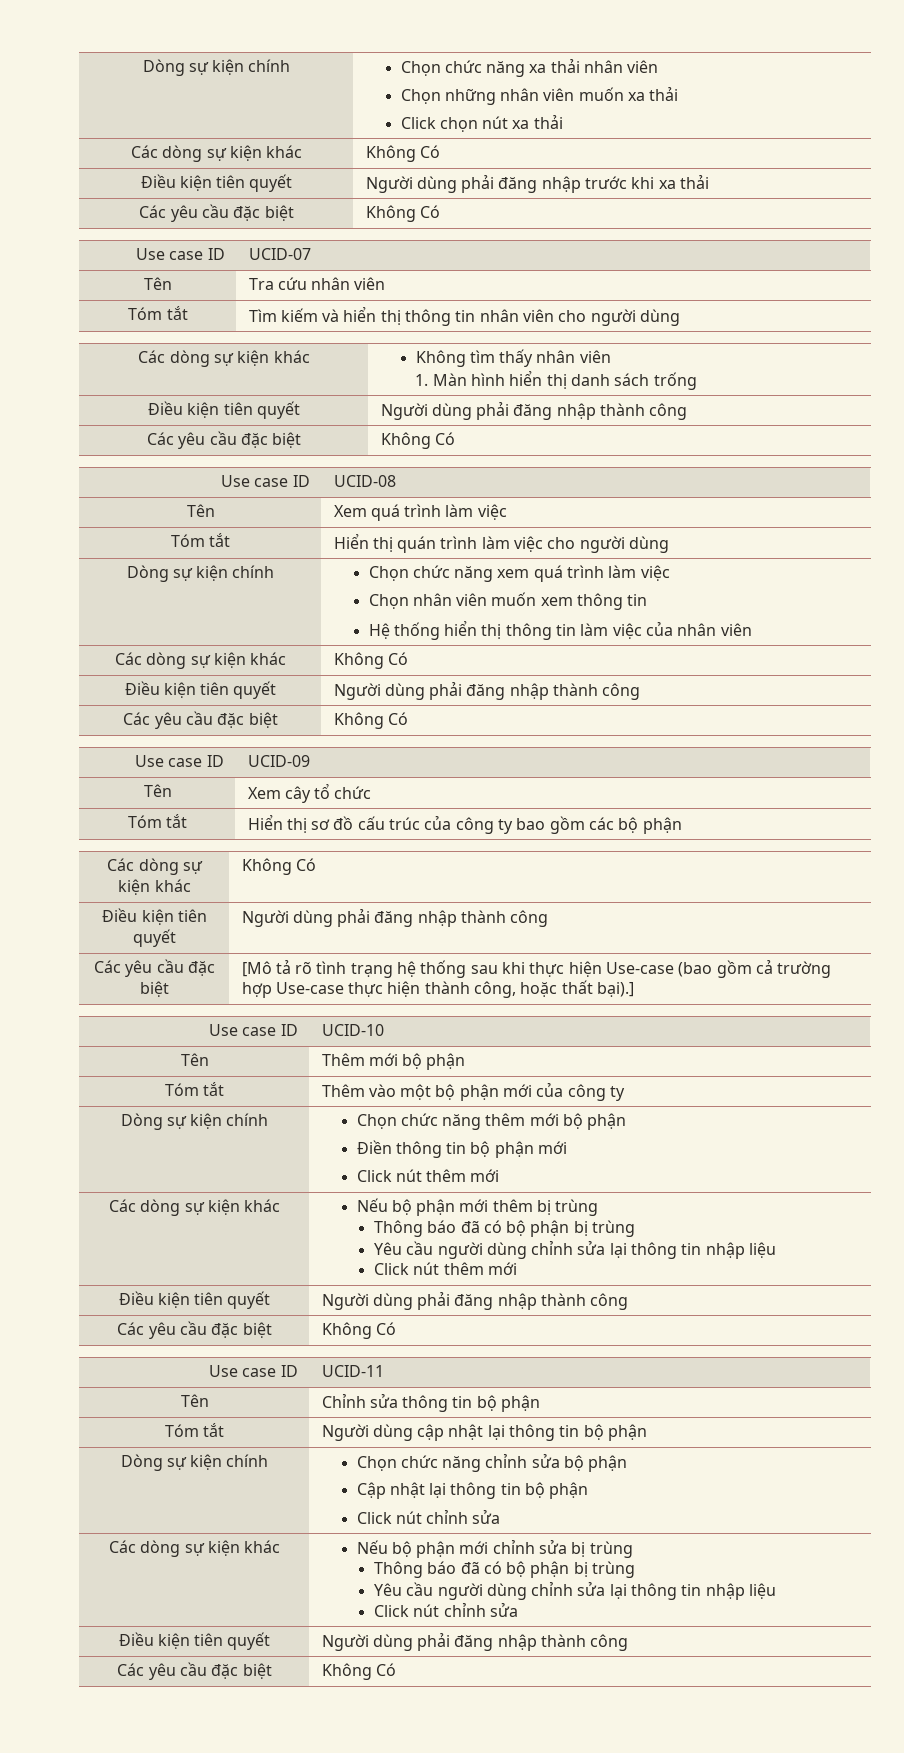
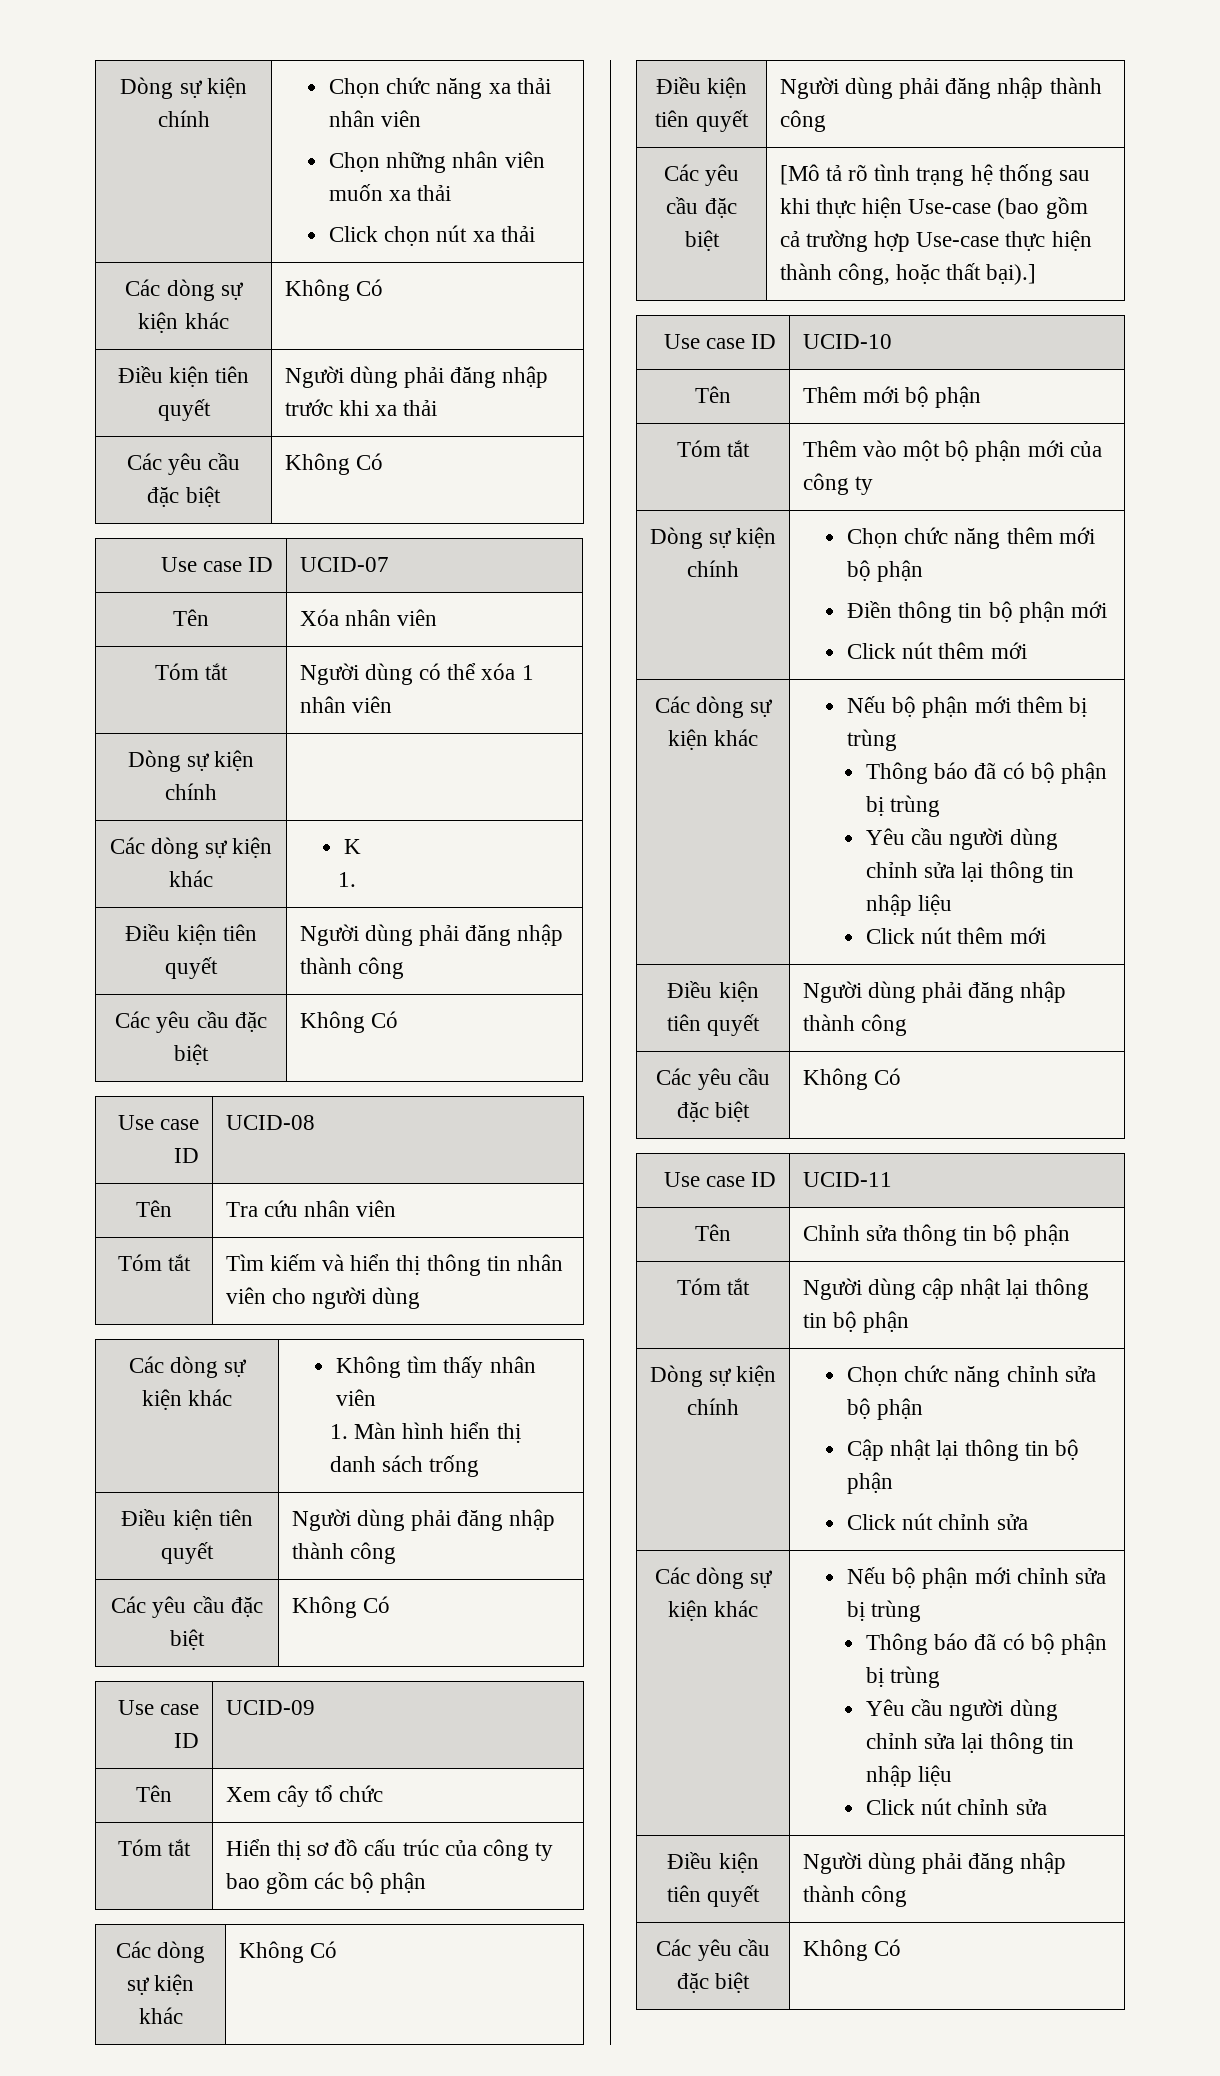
(311, 254) none -> [173,609,209,626] [299,609,438,626] [154,663,229,680] [299,663,534,685] [299,696,392,713] [127,750,255,772] [165,783,217,800] [109,837,273,859] [169,870,213,887] [343,839,361,854] [337,872,356,887] [125,924,257,945] [165,957,218,979] [299,924,564,946] [299,957,404,979] [115,1011,267,1033] [174,1044,209,1065] [299,1011,398,1033] [118,1115,200,1130] [174,1148,200,1163] [225,1115,315,1130] // Tên | Xóa nhân viên // Tóm tắt | Người dùng có thể xóa 1 nhân viên // Dòng sự kiện chính | // Các dòng sự kiện khác | K // 1. // Điều kiện tiên quyết | Người dùng phải đăng nhập thành công // Các yêu cầu đặc biệt | Không Có // Use case ID | UCID-08
[220,475,310,487] [333,475,396,487] [186,504,215,517] [333,504,507,521] [170,533,231,547] [333,533,670,553] [126,565,275,582] [368,565,670,582] [368,592,648,610] [368,620,752,640] [114,652,287,669] [333,652,408,669] [124,681,277,699] [333,681,641,700] [123,711,278,729] [333,712,408,729] // Use case ID | UCID-08 // Tên | Xem quá trình làm việc // Tóm tắt | Hiển thị quán trình làm việc cho người dùng // Dòng sự kiện chính | Chọn chức năng xem quá trình làm việc // Chọn nhân viên muốn xem thông tin // Hệ thống hiển thị thông tin làm việc của nhân viên // Các dòng sự kiện khác | Không Có // Điều kiện tiên quyết | Người dùng phải đăng nhập thành công // Các yêu cầu đặc biệt | Không Có -> (390, 1604) none

